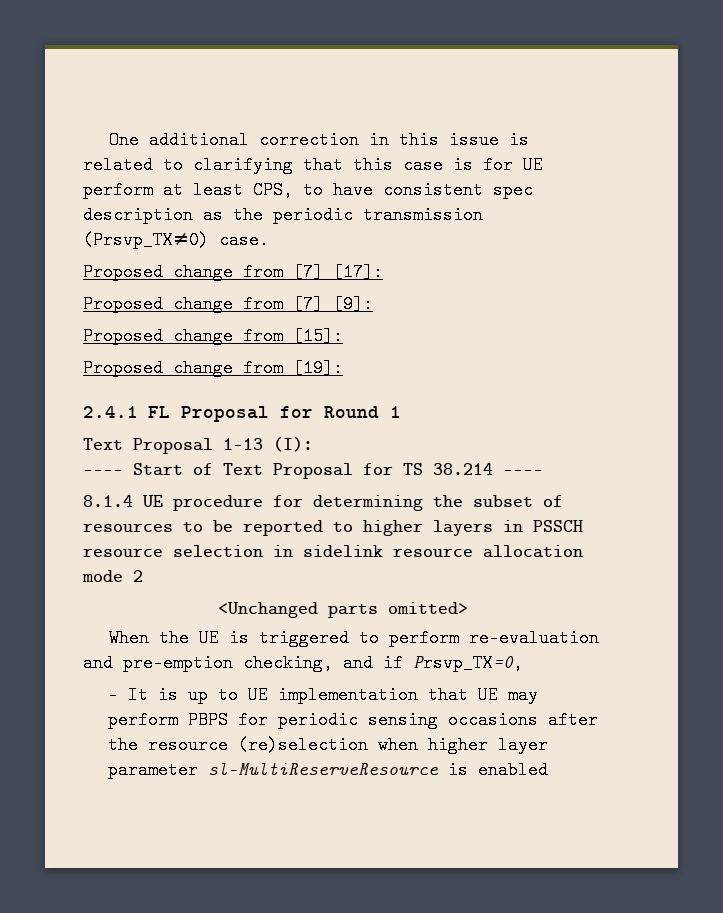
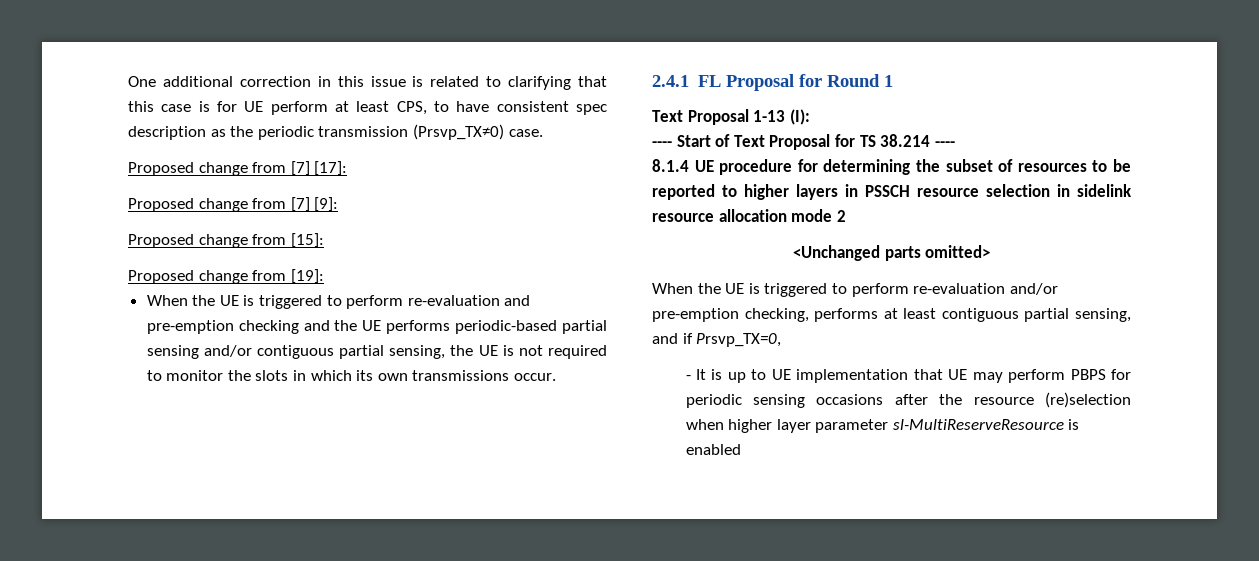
(343, 368) none -> [146,295,531,309] [146,320,607,334] [146,345,607,359] [146,370,557,381] // When the UE is triggered to perform re-evaluation and pre-emption checking and the UE performs periodic-based partial sensing and/or contiguous partial sensing, the UE is not required to monitor the slots in which its own transmissions occur.
[83,654,113,672] and -> [1009,283,1058,295] and/or
(333, 663) none -> [814,308,1131,322] performs at least contiguous partial sensing,

